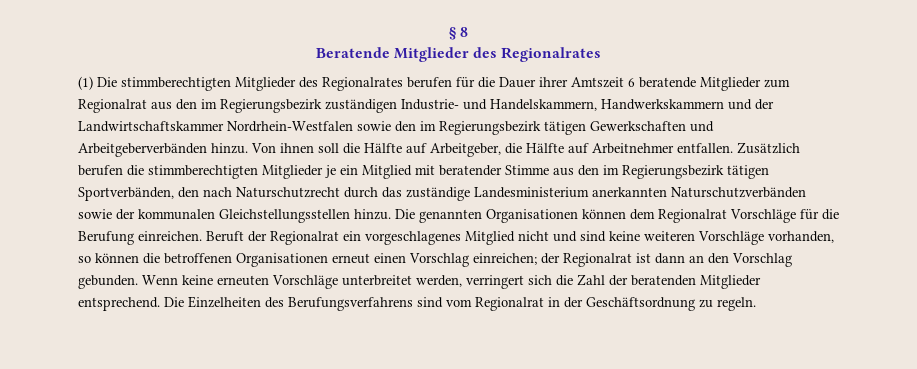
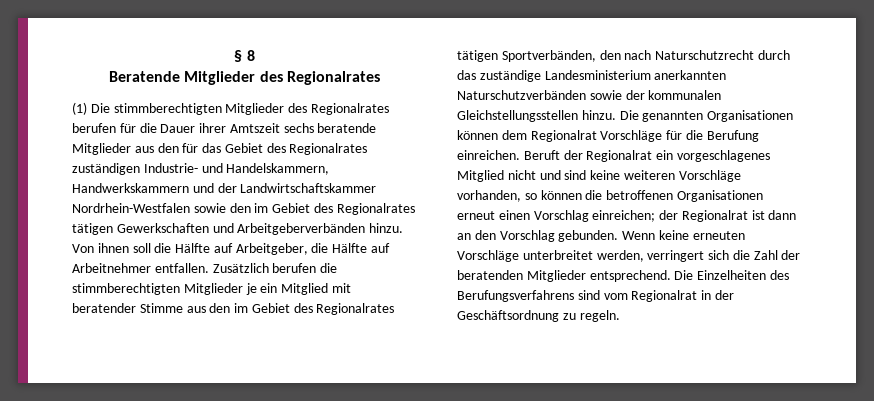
[628,78,635,87] 6 -> [283,123,314,133] sechs
[764,79,790,88] [78,99,322,113] zum Regionalrat aus den im Regierungsbezirk -> [134,143,368,155] aus den für das Gebiet des Regionalrates
[439,121,541,135] Regierungsbezirk -> [272,203,415,215] Gebiet des Regionalrates
[622,165,724,179] Regierungsbezirk -> [251,303,395,315] Gebiet des Regionalrates

